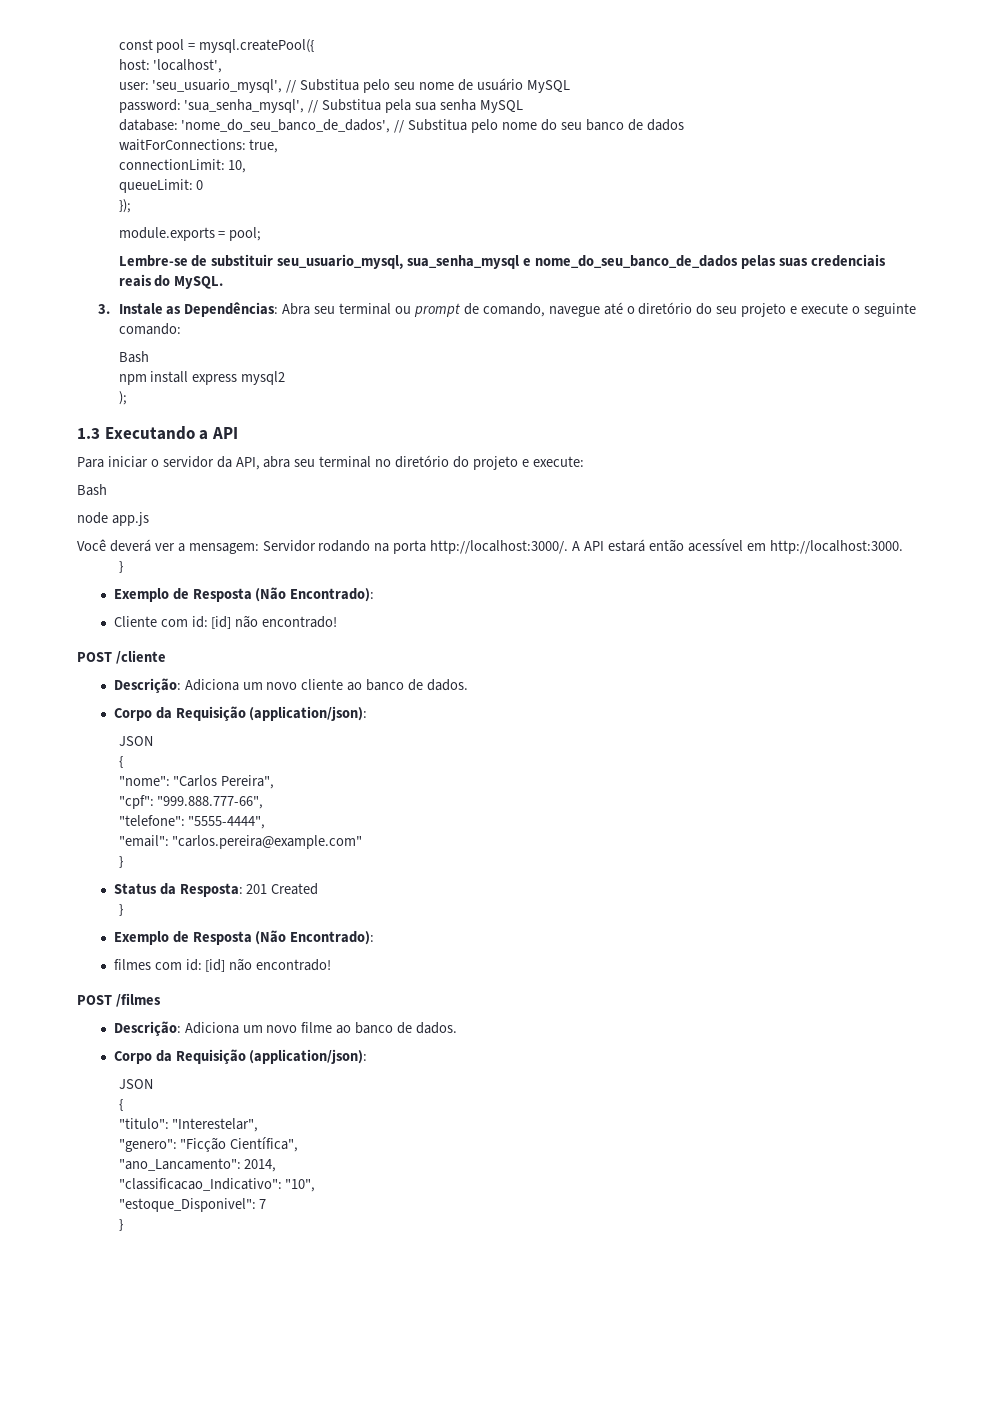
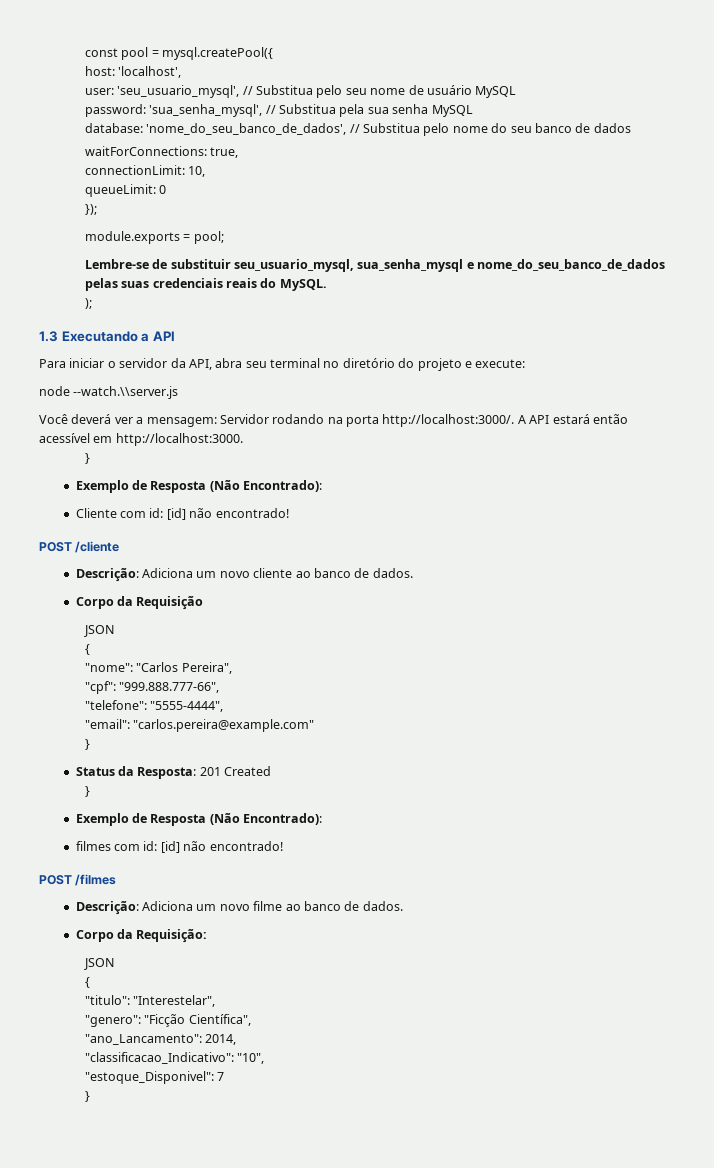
[97,302,916,317] [118,323,181,335] [118,351,149,363] [118,371,286,385] // 3. Instale as Dependências: Abra seu terminal ou prompt de comando, navegue até o diretório do seu projeto e execute o seguinte comando: // Bash // npm install express mysql2 -> (327, 285) none
[77,484,107,496] // Bash -> (526, 363) none
[111,512,149,526] app.js -> [73,386,179,399] --watch.\\server.js
[249,706,368,721] (application/json): -> (204, 603) none
[175,1049,368,1064] Requisição (application/json): -> [136,929,208,943] Requisição:

